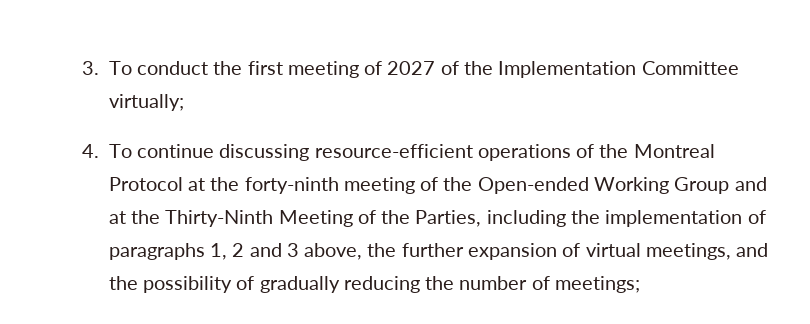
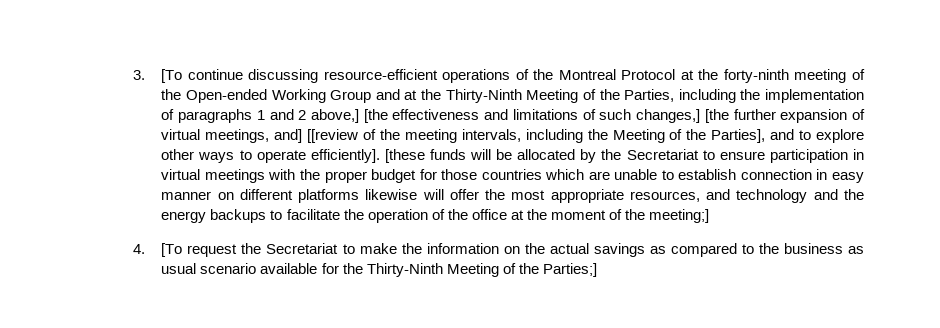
[108,61,739,78] [108,94,184,111] [82,144,132,158] To conduct the first meeting of 2027 of the Implementation Committee virtually; // 4. To -> [161,69,183,83] [To
[210,243,397,260] 1, 2 and 3 above, the -> [256,109,729,123] 1 and 2 above,] [the effectiveness and limitations of such changes,] [the
[736,243,769,257] [108,276,640,293] and the possibility of gradually reducing the number of meetings; -> [274,129,864,143] [161,149,864,163] [161,169,864,183] [161,189,865,203] [161,209,710,223] [132,243,865,257] [161,263,597,277] and] [[review of the meeting intervals, including the Meeting of the Parties], and to explore other ways to operate efficiently]. [these funds will be allocated by the Secretariat to ensure participation in virtual meetings with the proper budget for those countries which are unable to establish connection in easy manner on different platforms likewise will offer the most appropriate resources, and technology and the energy backups to facilitate the operation of the office at the moment of the meeting;] // 4. [To request the Secretariat to make the information on the actual savings as compared to the business as usual scenario available for the Thirty-Ninth Meeting of the Parties;]

